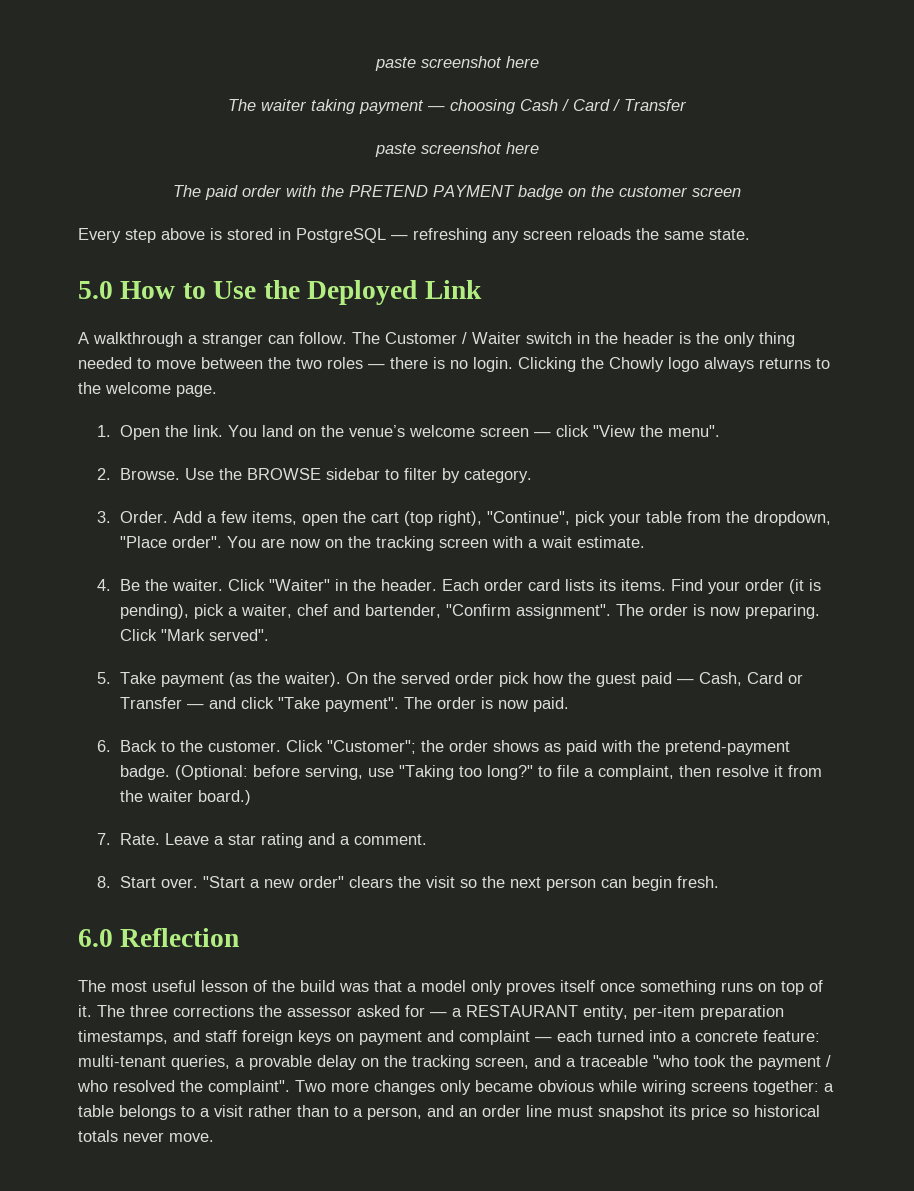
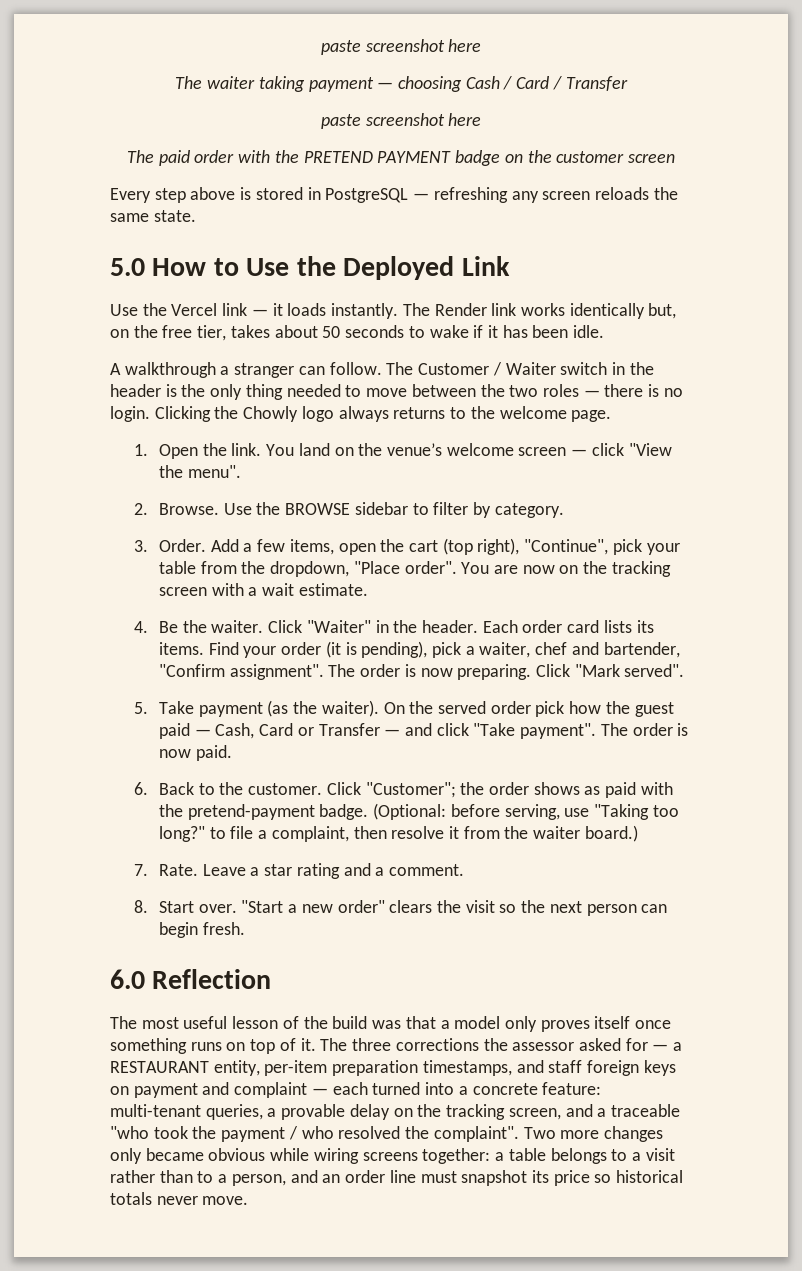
(482, 289) none -> [110,303,677,319] [110,325,605,341] // Use the Vercel link — it loads instantly. The Render link works identically but, on the free tier, takes about 50 seconds to wake if it has been idle.

